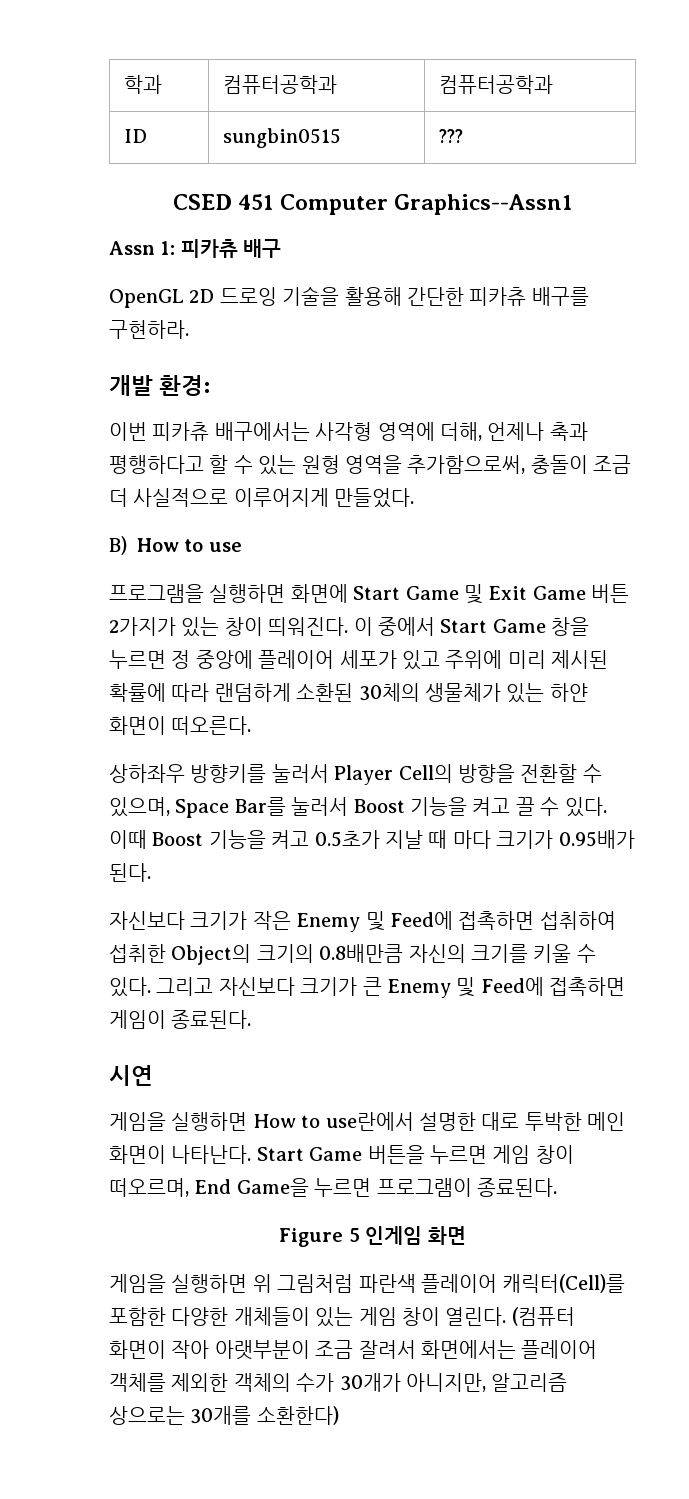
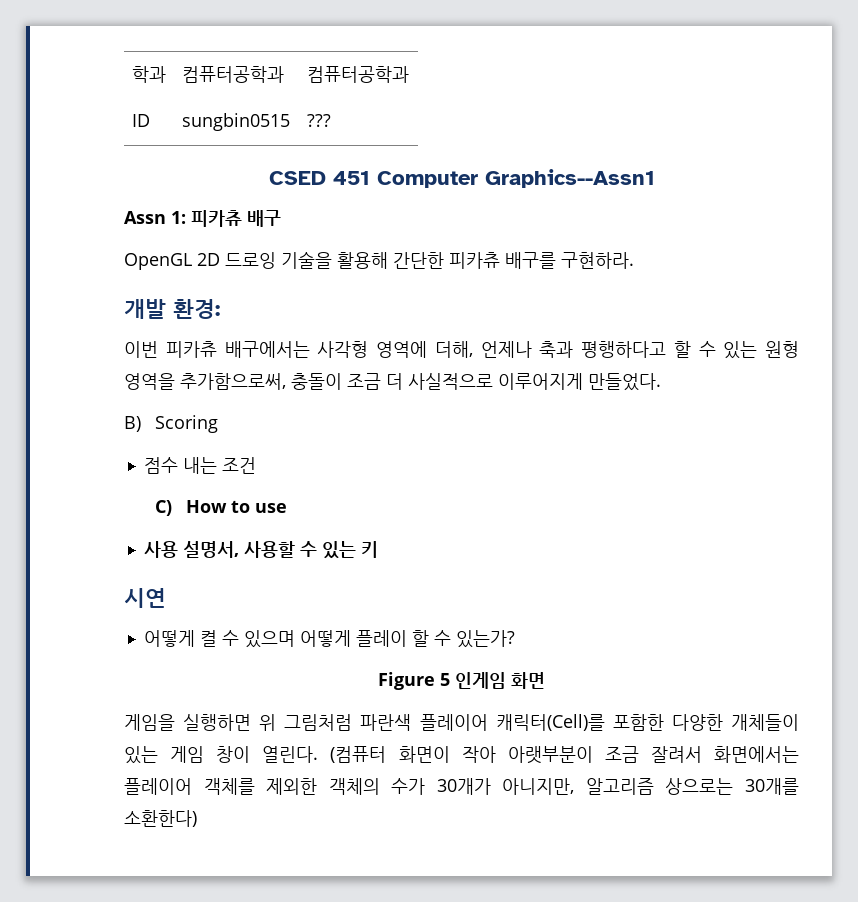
[137,538,242,552] [109,584,630,604] [109,617,590,637] [109,650,609,670] [109,683,588,703] [109,716,252,735] [109,764,602,785] [109,797,607,818] [109,830,635,849] [109,863,151,882] [109,911,616,932] [109,944,596,965] [109,977,626,998] [109,1010,252,1029] [109,1065,153,1086] [109,1112,626,1131] [109,1145,574,1164] [109,1178,557,1197] How to use // 프로그램을 실행하면 화면에 Start Game 및 Exit Game 버튼 2가지가 있는 창이 띄워진다. 이 중에서 Start Game 창을 누르면 정 중앙에 플레이어 세포가 있고 주위에 미리 제시된 확률에 따라 랜덤하게 소환된 30체의 생물체가 있는 하얀 화면이 떠오른다. // 상하좌우 방향키를 눌러서 Player Cell의 방향을 전환할 수 있으며, Space Bar를 눌러서 Boost 기능을 켜고 끌 수 있다. 이때 Boost 기능을 켜고 0.5초가 지날 때 마다 크기가 0.95배가 된다. // 자신보다 크기가 작은 Enemy 및 Feed에 접촉하면 섭취하여 섭취한 Object의 크기의 0.8배만큼 자신의 크기를 키울 수 있다. 그리고 자신보다 크기가 큰 Enemy 및 Feed에 접촉하면 게임이 종료된다. // 시연 // 게임을 실행하면 How to use란에서 설명한 대로 투박한 메인 화면이 나타난다. Start Game 버튼을 누르면 게임 창이 떠오르며, End Game을 누르면 프로그램이 종료된다. -> [155,415,219,433] [143,457,256,474] [155,500,288,516] [143,541,378,559] [124,588,166,608] [143,630,515,648] Scoring // 점수 내는 조건 // C) How to use // 사용 설명서, 사용할 수 있는 키 // 시연 // 어떻게 켤 수 있으며 어떻게 플레이 할 수 있는가?

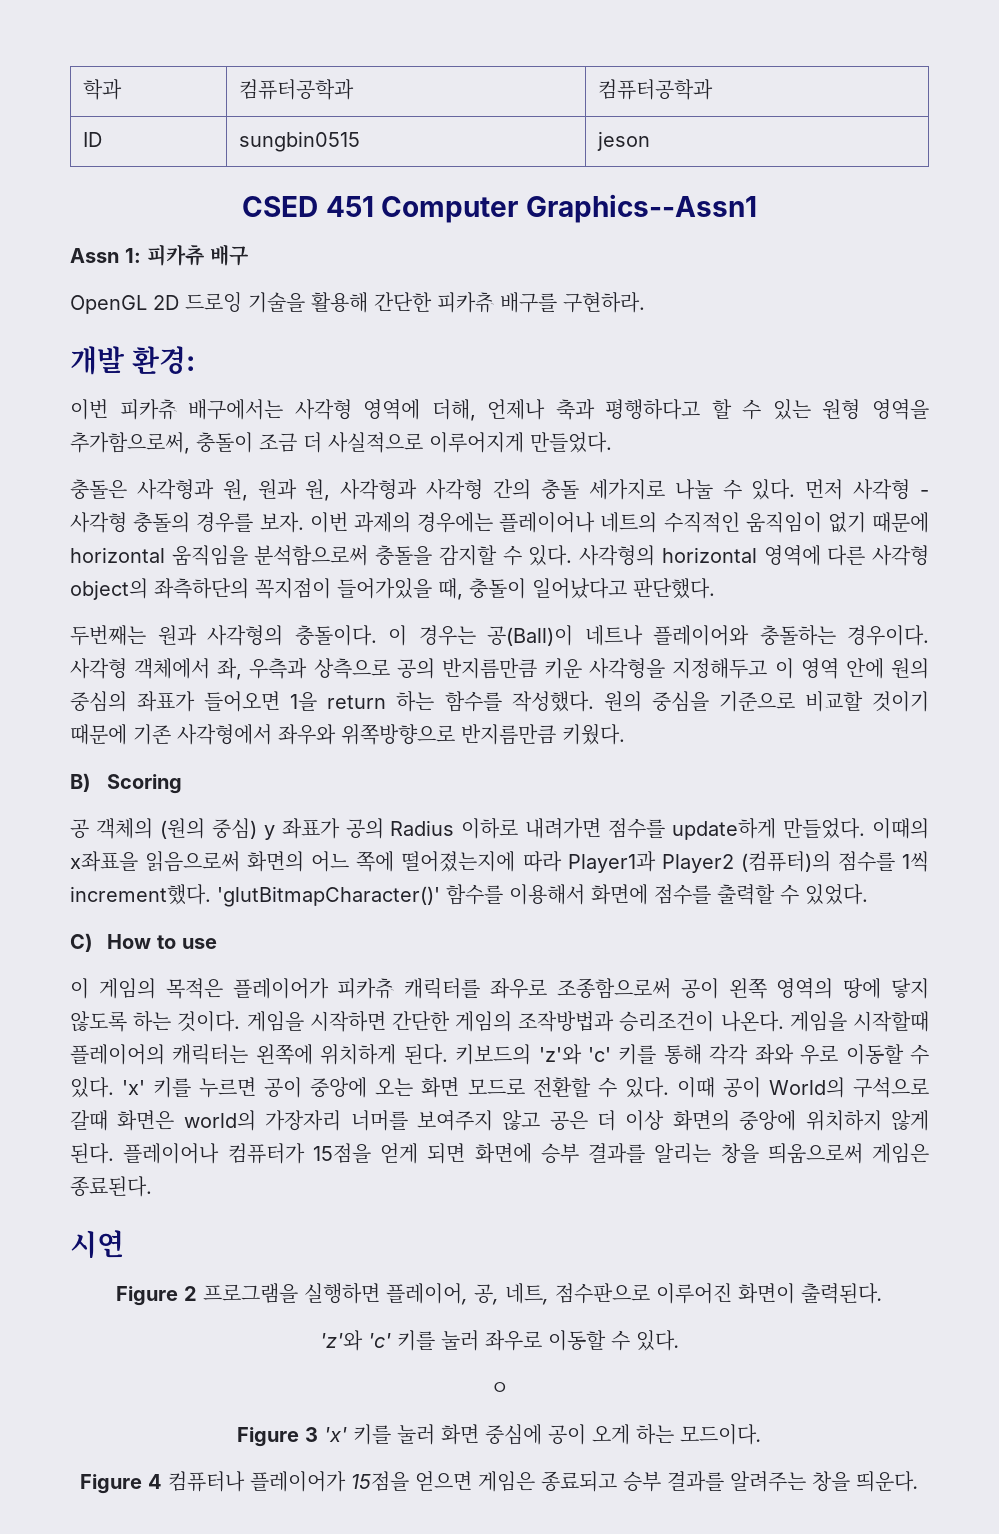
[306,114,331,127] ??? -> [596,131,650,151] jeson
[124,415,219,433] [143,457,256,474] [155,500,288,516] [143,541,378,559] [124,588,166,608] [143,630,515,648] [378,672,545,690] [124,714,799,731] [124,746,800,764] [124,778,799,795] [124,810,197,827] B) Scoring // 점수 내는 조건 // C) How to use // 사용 설명서, 사용할 수 있는 키 // 시연 // 어떻게 켤 수 있으며 어떻게 플레이 할 수 있는가? // Figure 5 인게임 화면 // 게임을 실행하면 위 그림처럼 파란색 플레이어 캐릭터(Cell)를 포함한 다양한 개체들이 있는 게임 창이 열린다. (컴퓨터 화면이 작아 아랫부분이 조금 잘려서 화면에서는 플레이어 객체를 제외한 객체의 수가 30개가 아니지만, 알고리즘 상으로는 30개를 소환한다) -> [70,479,930,501] [70,512,929,533] [70,545,930,566] [70,578,715,600] [70,625,929,646] [70,658,930,680] [70,691,930,712] [70,723,625,745] [70,773,182,794] [70,818,929,840] [70,851,929,873] [70,884,868,907] [70,933,217,952] [70,978,930,999] [70,1011,929,1032] [70,1044,930,1065] [70,1077,930,1098] [70,1110,929,1131] [70,1143,929,1164] [70,1176,152,1197] [70,1230,124,1258] [116,1283,883,1306] [319,1330,680,1351] [490,1382,509,1395] [237,1424,762,1447] [80,1471,919,1494] 충돌은 사각형과 원, 원과 원, 사각형과 사각형 간의 충돌 세가지로 나눌 수 있다. 먼저 사각형 - 사각형 충돌의 경우를 보자. 이번 과제의 경우에는 플레이어나 네트의 수직적인 움직임이 없기 때문에 horizontal 움직임을 분석함으로써 충돌을 감지할 수 있다. 사각형의 horizontal 영역에 다른 사각형 object의 좌측하단의 꼭지점이 들어가있을 때, 충돌이 일어났다고 판단했다. // 두번째는 원과 사각형의 충돌이다. 이 경우는 공(Ball)이 네트나 플레이어와 충돌하는 경우이다. 사각형 객체에서 좌, 우측과 상측으로 공의 반지름만큼 키운 사각형을 지정해두고 이 영역 안에 원의 중심의 좌표가 들어오면 1을 return 하는 함수를 작성했다. 원의 중심을 기준으로 비교할 것이기 때문에 기존 사각형에서 좌우와 위쪽방향으로 반지름만큼 키웠다. // B) Scoring // 공 객체의 (원의 중심) y 좌표가 공의 Radius 이하로 내려가면 점수를 update하게 만들었다. 이때의 x좌표을 읽음으로써 화면의 어느 쪽에 떨어졌는지에 따라 Player1과 Player2 (컴퓨터)의 점수를 1씩 increment했다. 'glutBitmapCharacter()' 함수를 이용해서 화면에 점수를 출력할 수 있었다. // C) How to use // 이 게임의 목적은 플레이어가 피카츄 캐릭터를 좌우로 조종함으로써 공이 왼쪽 영역의 땅에 닿지 않도록 하는 것이다. 게임을 시작하면 간단한 게임의 조작방법과 승리조건이 나온다. 게임을 시작할때 플레이어의 캐릭터는 왼쪽에 위치하게 된다. 키보드의 'z'와 'c' 키를 통해 각각 좌와 우로 이동할 수 있다. 'x' 키를 누르면 공이 중앙에 오는 화면 모드로 전환할 수 있다. 이때 공이 World의 구석으로 갈때 화면은 world의 가장자리 너머를 보여주지 않고 공은 더 이상 화면의 중앙에 위치하지 않게 된다. 플레이어나 컴퓨터가 15점을 얻게 되면 화면에 승부 결과를 알리는 창을 띄움으로써 게임은 종료된다. // 시연 // Figure 2 프로그램을 실행하면 플레이어, 공, 네트, 점수판으로 이루어진 화면이 출력된다. // 'z'와 'c' 키를 눌러 좌우로 이동할 수 있다. // ㅇ // Figure 3 'x' 키를 눌러 화면 중심에 공이 오게 하는 모드이다. // Figure 4 컴퓨터나 플레이어가 15점을 얻으면 게임은 종료되고 승부 결과를 알려주는 창을 띄운다.

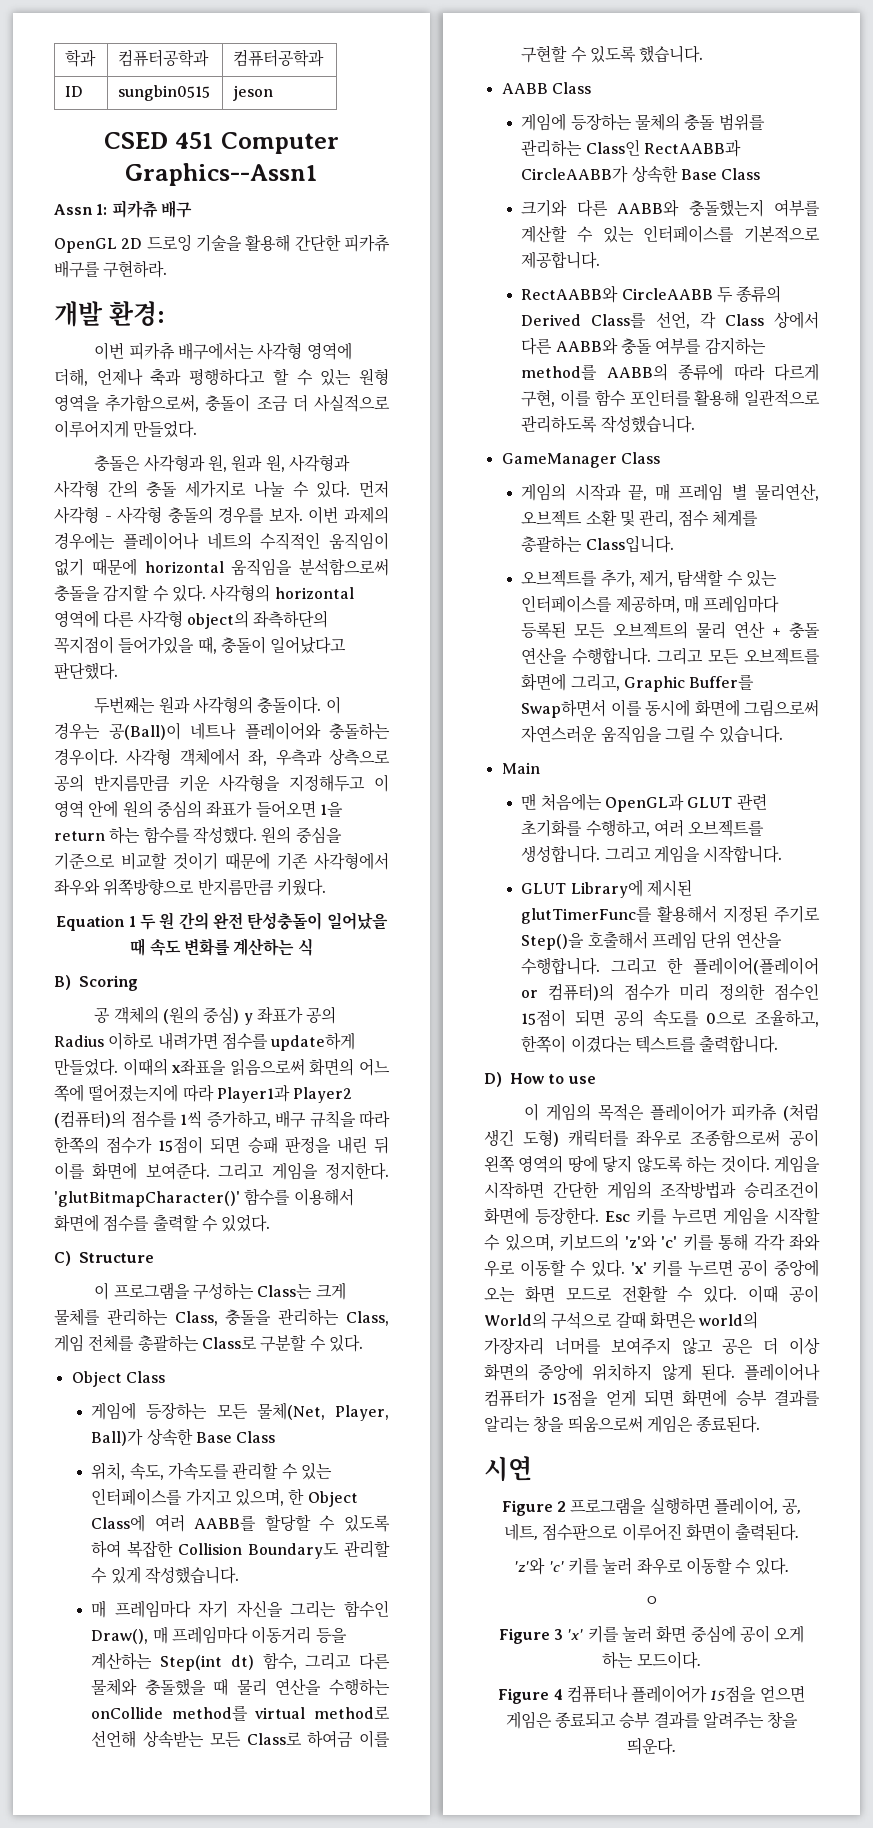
(625, 734) none -> [56,912,388,931] [130,938,313,956] // Equation 1 두 원 간의 완전 탄성충돌이 일어났을 때 속도 변화를 계산하는 식
[70,884,211,905] increment했다. -> [206,1110,390,1128] [54,1136,389,1154] [54,1162,390,1180] 증가하고, 배구 규칙을 따라 한쪽의 점수가 15점이 되면 승패 판정을 내린 뒤 이를 화면에 보여준다. 그리고 게임을 정지한다.
(93, 942) none -> [79,1252,154,1263] [94,1282,346,1300] [54,1308,390,1326] [54,1334,363,1352] [71,1371,165,1387] [91,1402,389,1421] [91,1428,276,1446] [91,1462,332,1480] [91,1488,358,1507] [91,1514,390,1532] [91,1540,390,1559] [91,1566,239,1584] [91,1600,389,1618] [91,1626,347,1644] [91,1652,390,1671] [91,1678,390,1696] [91,1706,390,1721] [91,1730,390,1748] [521,45,704,63] [501,82,591,94] [521,113,765,131] [521,139,741,157] [521,165,761,183] [521,199,820,217] [521,225,820,243] [521,251,601,269] [521,285,782,303] [521,311,819,329] [521,337,766,355] [521,363,819,381] [521,389,820,407] [521,415,695,433] [501,452,660,468] [521,483,819,501] [521,509,758,527] [521,535,674,553] [521,569,777,587] [521,595,780,613] [521,621,820,639] [521,647,820,665] [521,673,755,692] [521,699,819,718] [521,725,783,743] [501,762,540,774] [521,793,767,812] [521,819,765,837] [521,845,783,863] [521,879,692,898] [521,905,820,924] [521,931,782,950] [521,957,819,975] [521,983,819,1001] [521,1009,819,1027] [521,1035,779,1053] [484,1072,502,1087] Structure // 이 프로그램을 구성하는 Class는 크게 물체를 관리하는 Class, 충돌을 관리하는 Class, 게임 전체를 총괄하는 Class로 구분할 수 있다. // Object Class // 게임에 등장하는 모든 물체(Net, Player, Ball)가 상속한 Base Class // 위치, 속도, 가속도를 관리할 수 있는 인터페이스를 가지고 있으며, 한 Object Class에 여러 AABB를 할당할 수 있도록 하여 복잡한 Collision Boundary도 관리할 수 있게 작성했습니다. // 매 프레임마다 자기 자신을 그리는 함수인 Draw(), 매 프레임마다 이동거리 등을 계산하는 Step(int dt) 함수, 그리고 다른 물체와 충돌했을 때 물리 연산을 수행하는 onCollide method를 virtual method로 선언해 상속받는 모든 Class로 하여금 이를 구현할 수 있도록 했습니다. // AABB Class // 게임에 등장하는 물체의 충돌 범위를 관리하는 Class인 RectAABB과 CircleAABB가 상속한 Base Class // 크기와 다른 AABB와 충돌했는지 여부를 계산할 수 있는 인터페이스를 기본적으로 제공합니다. // RectAABB와 CircleAABB 두 종류의 Derived Class를 선언, 각 Class 상에서 다른 AABB와 충돌 여부를 감지하는 method를 AABB의 종류에 따라 다르게 구현, 이를 함수 포인터를 활용해 일관적으로 관리하도록 작성했습니다. // GameManager Class // 게임의 시작과 끝, 매 프레임 별 물리연산, 오브젝트 소환 및 관리, 점수 체계를 총괄하는 Class입니다. // 오브젝트를 추가, 제거, 탐색할 수 있는 인터페이스를 제공하며, 매 프레임마다 등록된 모든 오브젝트의 물리 연산 + 충돌 연산을 수행합니다. 그리고 모든 오브젝트를 화면에 그리고, Graphic Buffer를 Swap하면서 이를 동시에 화면에 그림으로써 자연스러운 움직임을 그릴 수 있습니다. // Main // 맨 처음에는 OpenGL과 GLUT 관련 초기화를 수행하고, 여러 오브젝트를 생성합니다. 그리고 게임을 시작합니다. // GLUT Library에 제시된 glutTimerFunc를 활용해서 지정된 주기로 Step()을 호출해서 프레임 단위 연산을 수행합니다. 그리고 한 플레이어(플레이어 or 컴퓨터)의 점수가 미리 정의한 점수인 15점이 되면 공의 속도를 0으로 조율하고, 한쪽이 이겼다는 텍스트를 출력합니다. // D)
(395, 988) none -> [783,1103,819,1121] [484,1129,559,1147] (처럼 생긴 도형)
[720,1011,929,1032] [70,1044,448,1065] 나온다. 게임을 시작할때 플레이어의 캐릭터는 왼쪽에 위치하게 된다. -> [484,1207,820,1225] [484,1233,554,1251] 화면에 등장한다. Esc 키를 누르면 게임을 시작할 수 있으며,

